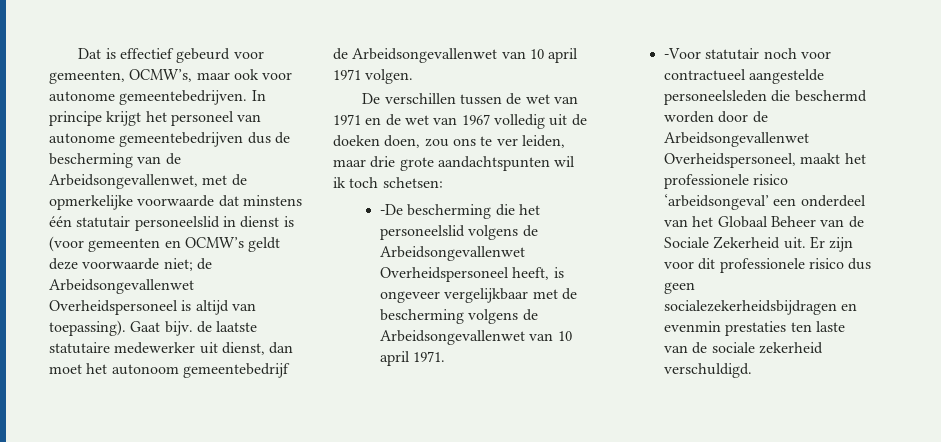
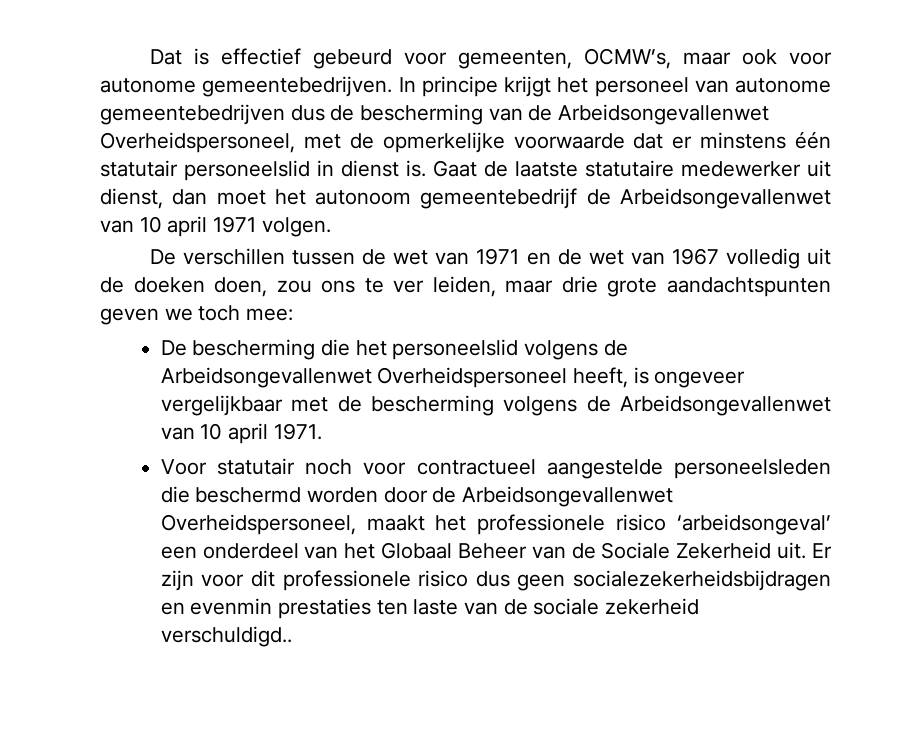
[49,174,198,189] Arbeidsongevallenwet, -> [558,104,770,125] [100,132,295,153] Arbeidsongevallenwet Overheidspersoneel,
(239, 201) none -> [672,136,693,149] er
[283,216,294,227] [49,236,281,252] [49,258,212,271] [49,279,194,294] [49,300,256,315] [49,320,193,336] is (voor gemeenten en OCMW’s geldt deze voorwaarde niet; de Arbeidsongevallenwet Overheidspersoneel is altijd van toepassing). Gaat bijv. -> [406,160,477,177] is. Gaat
[554,156,576,167] [333,177,443,188] [380,204,404,215] wil ik toch schetsen: // -De -> [100,305,294,325] [160,340,187,356] geven we toch mee: // De
[664,48,702,59] -Voor -> [160,459,207,475] Voor
[664,363,753,378] verschuldigd. -> [160,626,292,647] verschuldigd..

